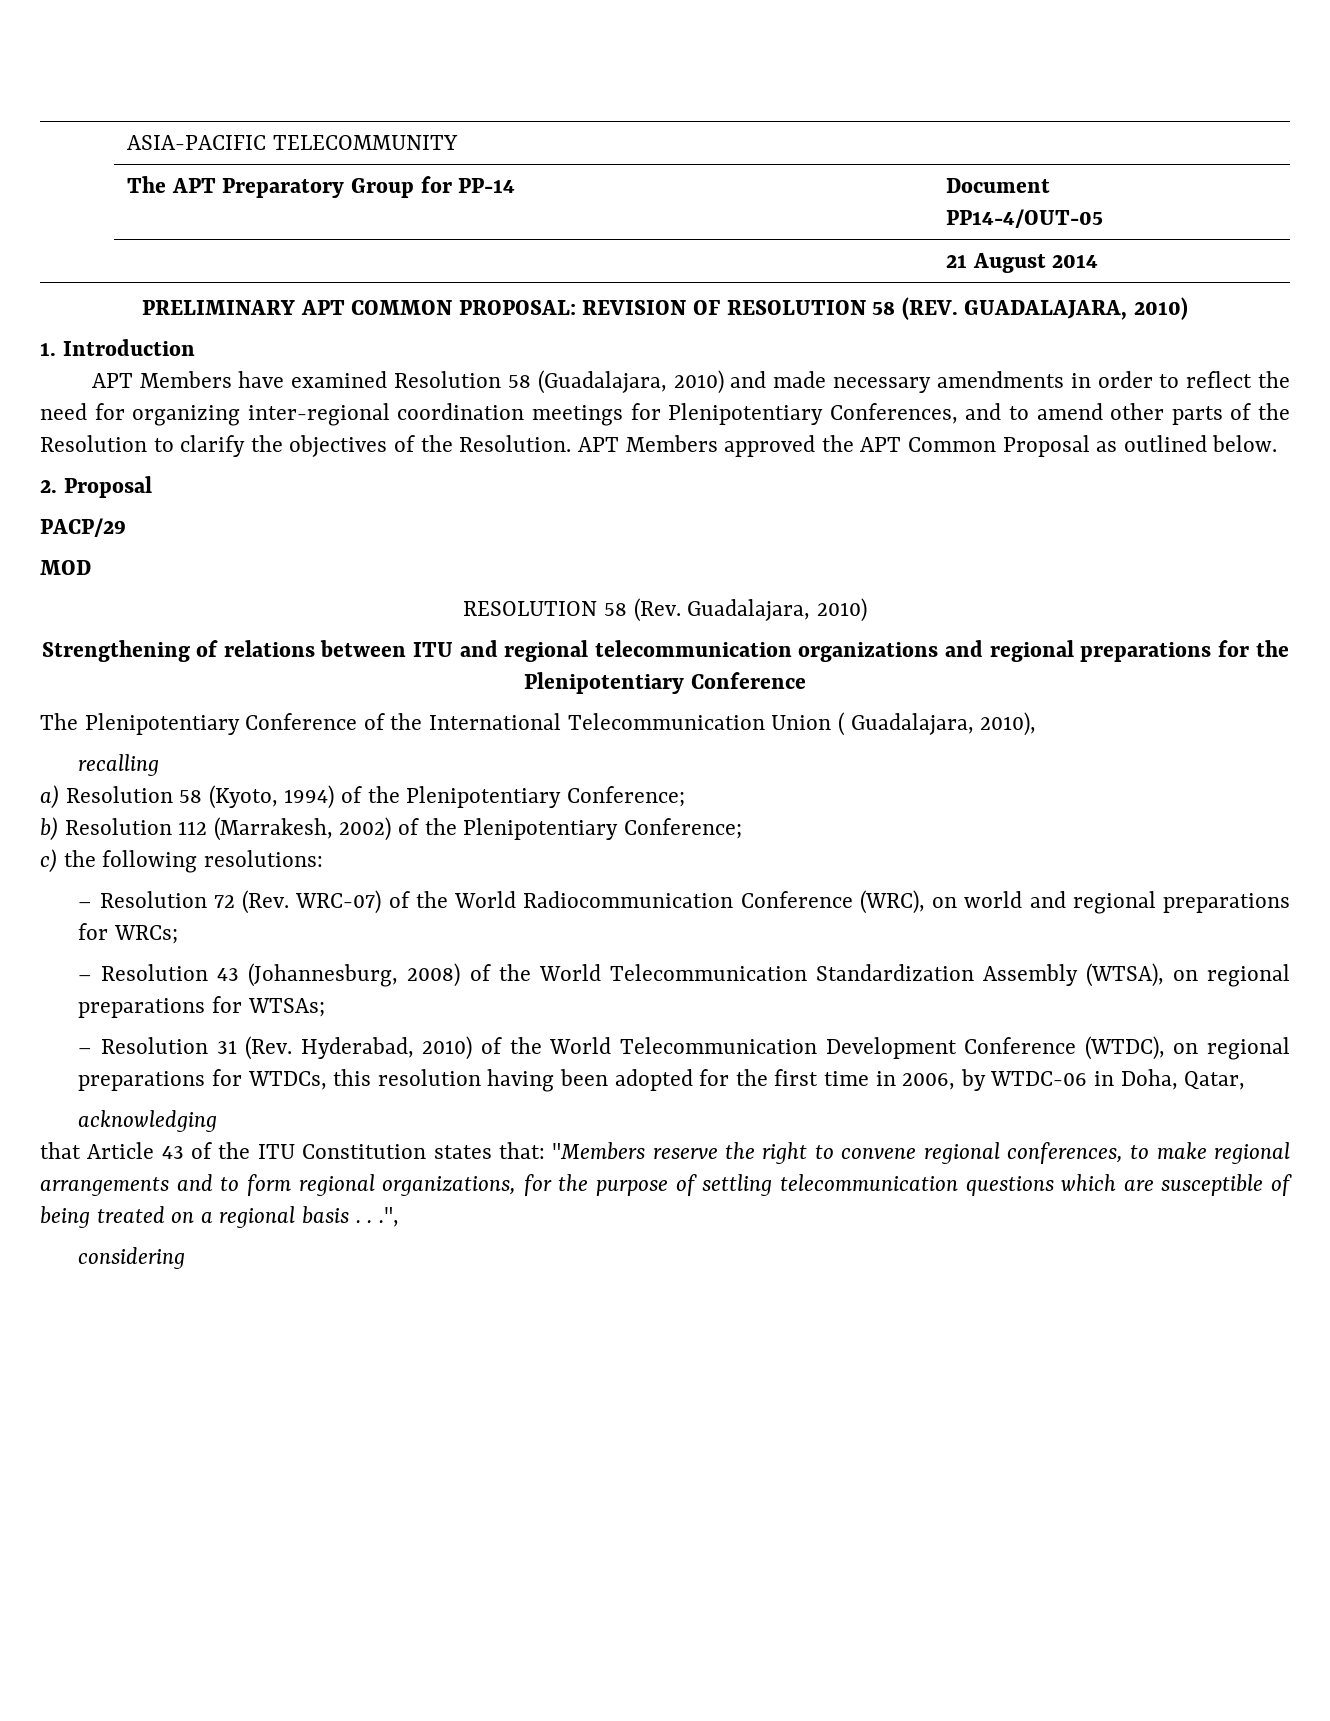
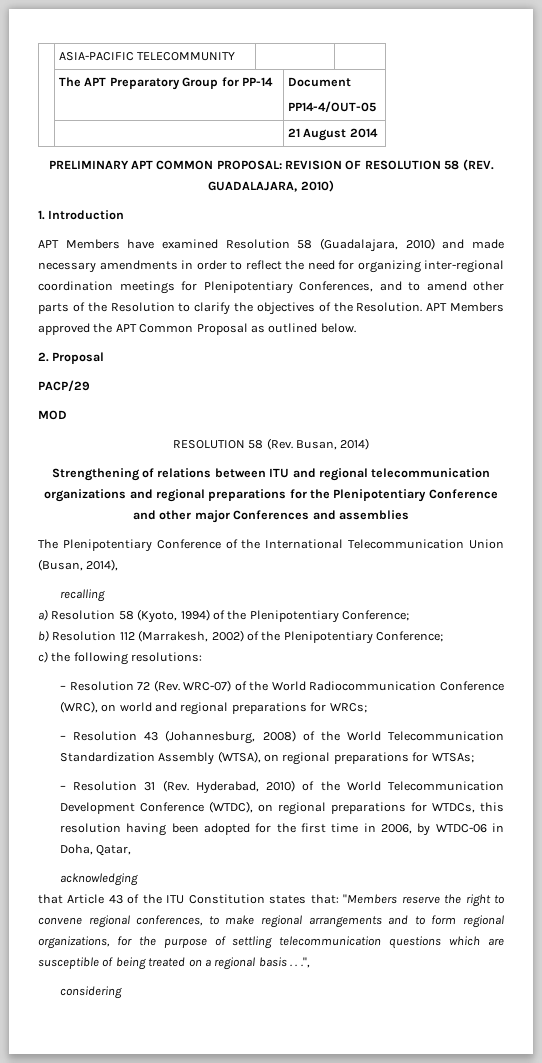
[687,598,867,622] Guadalajara, 2010) -> [295,438,370,450] Busan, 2014)
(806, 680) none -> [133,510,409,523] and other major Conferences and assemblies
[837,712,1037,736] ( Guadalajara, 2010), -> [38,559,119,571] (Busan, 2014),

